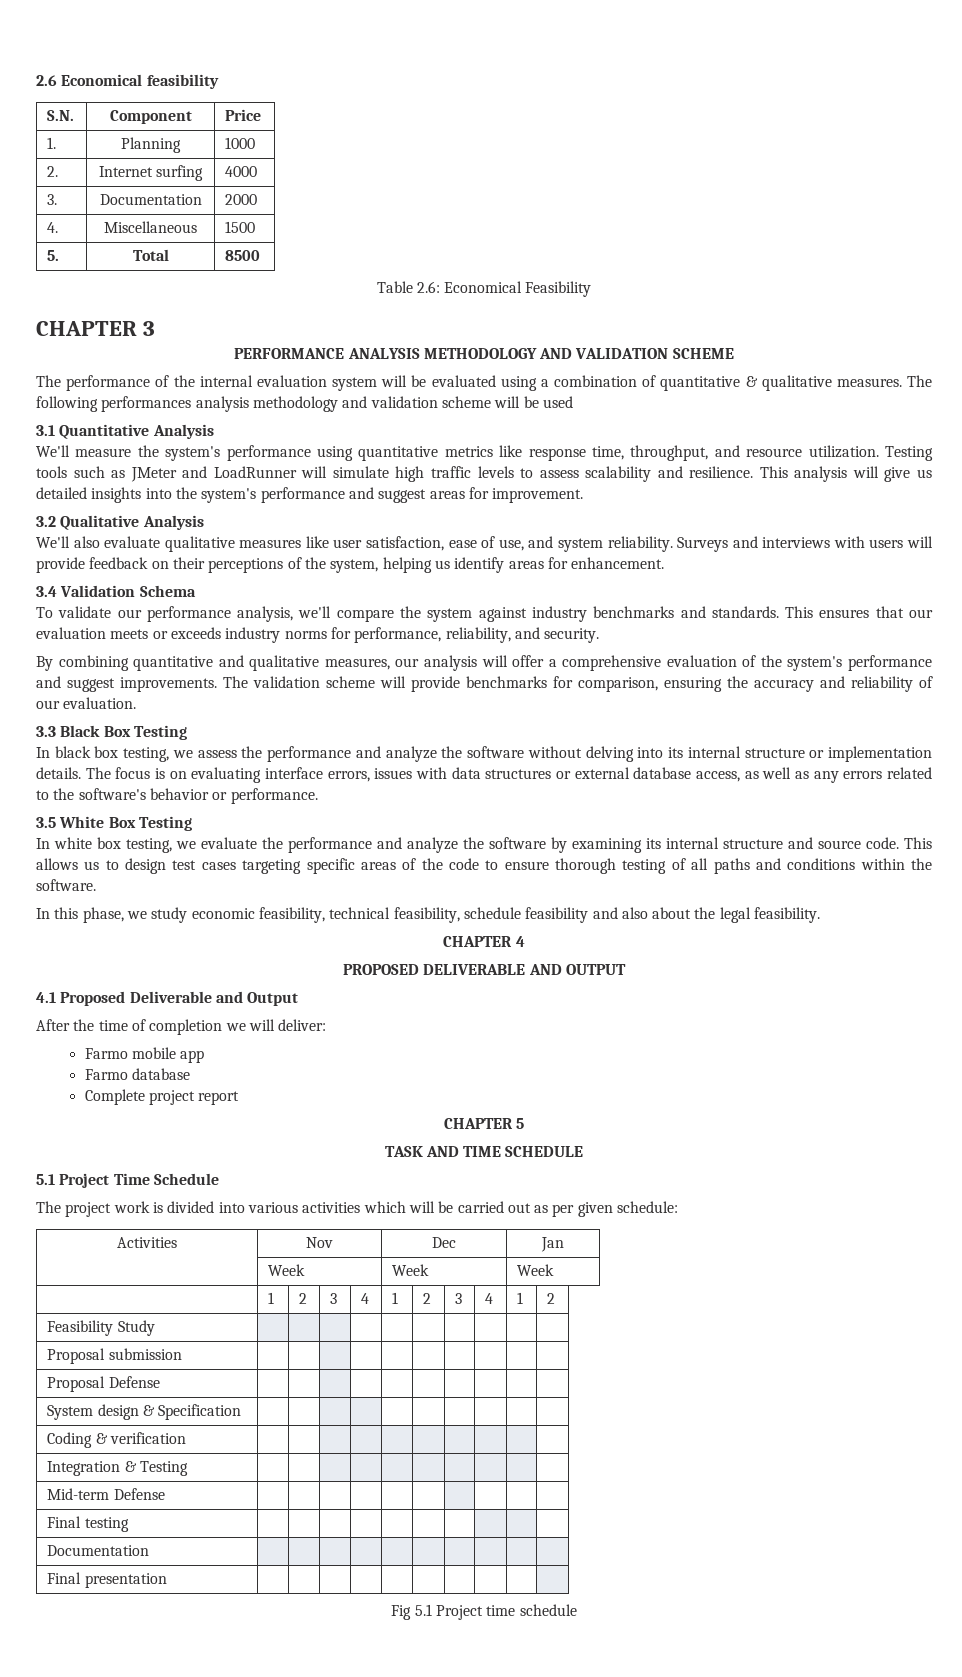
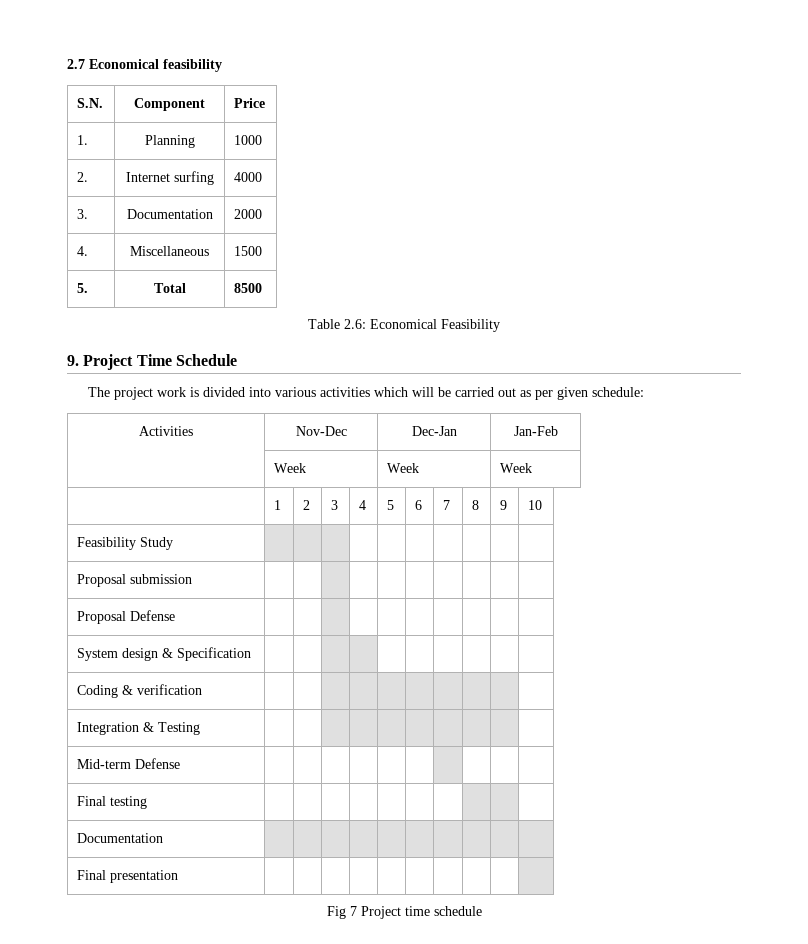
[36,75,57,86] 2.6 -> [67,59,85,69] 2.7
[36,321,156,336] [234,348,734,359] [36,375,932,391] [36,396,573,412] [36,424,214,439] [36,445,933,461] [36,466,932,482] [36,487,584,503] [36,515,204,530] [36,536,933,552] [36,557,665,573] [36,585,196,597] [36,606,933,622] [36,627,600,643] [36,655,932,671] [36,676,933,692] [36,697,137,709] [36,725,187,740] [36,746,932,762] [36,767,932,783] [36,788,318,804] [36,816,192,831] [36,837,932,853] [36,858,933,874] [36,879,96,891] [36,907,821,923] [443,936,525,947] [343,964,626,975] [36,991,299,1006] [36,1019,327,1035] [84,1047,205,1063] [84,1068,191,1080] [84,1089,240,1105] [443,1118,525,1129] [384,1146,584,1157] [36,1174,55,1185] CHAPTER 3 // PERFORMANCE ANALYSIS METHODOLOGY AND VALIDATION SCHEME // The performance of the internal evaluation system will be evaluated using a combination of quantitative & qualitative measures. The following performances analysis methodology and validation scheme will be used // 3.1 Quantitative Analysis // We'll measure the system's performance using quantitative metrics like response time, throughput, and resource utilization. Testing tools such as JMeter and LoadRunner will simulate high traffic levels to assess scalability and resilience. This analysis will give us detailed insights into the system's performance and suggest areas for improvement. // 3.2 Qualitative Analysis // We'll also evaluate qualitative measures like user satisfaction, ease of use, and system reliability. Surveys and interviews with users will provide feedback on their perceptions of the system, helping us identify areas for enhancement. // 3.4 Validation Schema // To validate our performance analysis, we'll compare the system against industry benchmarks and standards. This ensures that our evaluation meets or exceeds industry norms for performance, reliability, and security. // By combining quantitative and qualitative measures, our analysis will offer a comprehensive evaluation of the system's performance and suggest improvements. The validation scheme will provide benchmarks for comparison, ensuring the accuracy and reliability of our evaluation. // 3.3 Black Box Testing // In black box testing, we assess the performance and analyze the software without delving into its internal structure or implementation details. The focus is on evaluating interface errors, issues with data structures or external database access, as well as any errors related to the software's behavior or performance. // 3.5 White Box Testing // In white box testing, we evaluate the performance and analyze the software by examining its internal structure and source code. This allows us to design test cases targeting specific areas of the code to ensure thorough testing of all paths and conditions within the software. // In this phase, we study economic feasibility, technical feasibility, schedule feasibility and also about the legal feasibility. // CHAPTER 4 // PROPOSED DELIVERABLE AND OUTPUT // 4.1 Proposed Deliverable and Output // After the time of completion we will deliver: // Farmo mobile app // Farmo database // Complete project report // CHAPTER 5 // TASK AND TIME SCHEDULE // 5.1 -> [67,355,79,366] 9.
[306,1237,333,1248] [432,1237,456,1248] [541,1237,564,1252] Nov | Dec | Jan -> [295,426,347,436] [411,426,457,436] [513,426,558,436] Nov-Dec | Dec-Jan | Jan-Feb
[392,1292,399,1304] [423,1293,432,1304] [455,1293,463,1304] [485,1293,494,1304] [517,1292,524,1304] [547,1293,556,1304] 1 | 2 | 3 | 4 | 1 | 2 -> [387,500,395,510] [415,500,423,510] [443,500,451,510] [472,500,480,510] [500,500,508,510] [528,500,543,510] 5 | 6 | 7 | 8 | 9 | 10
[414,1604,432,1616] 5.1 -> [349,906,357,916] 7

